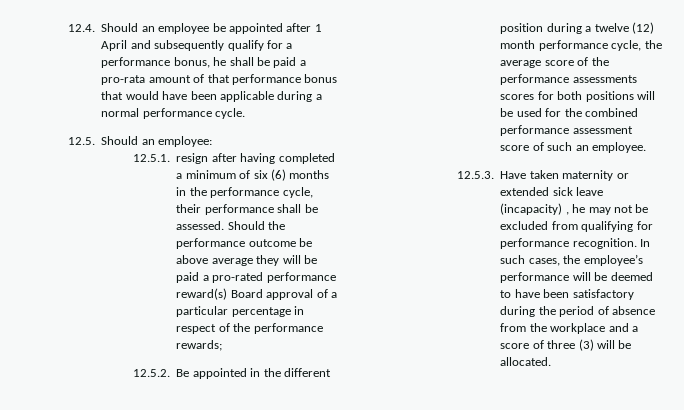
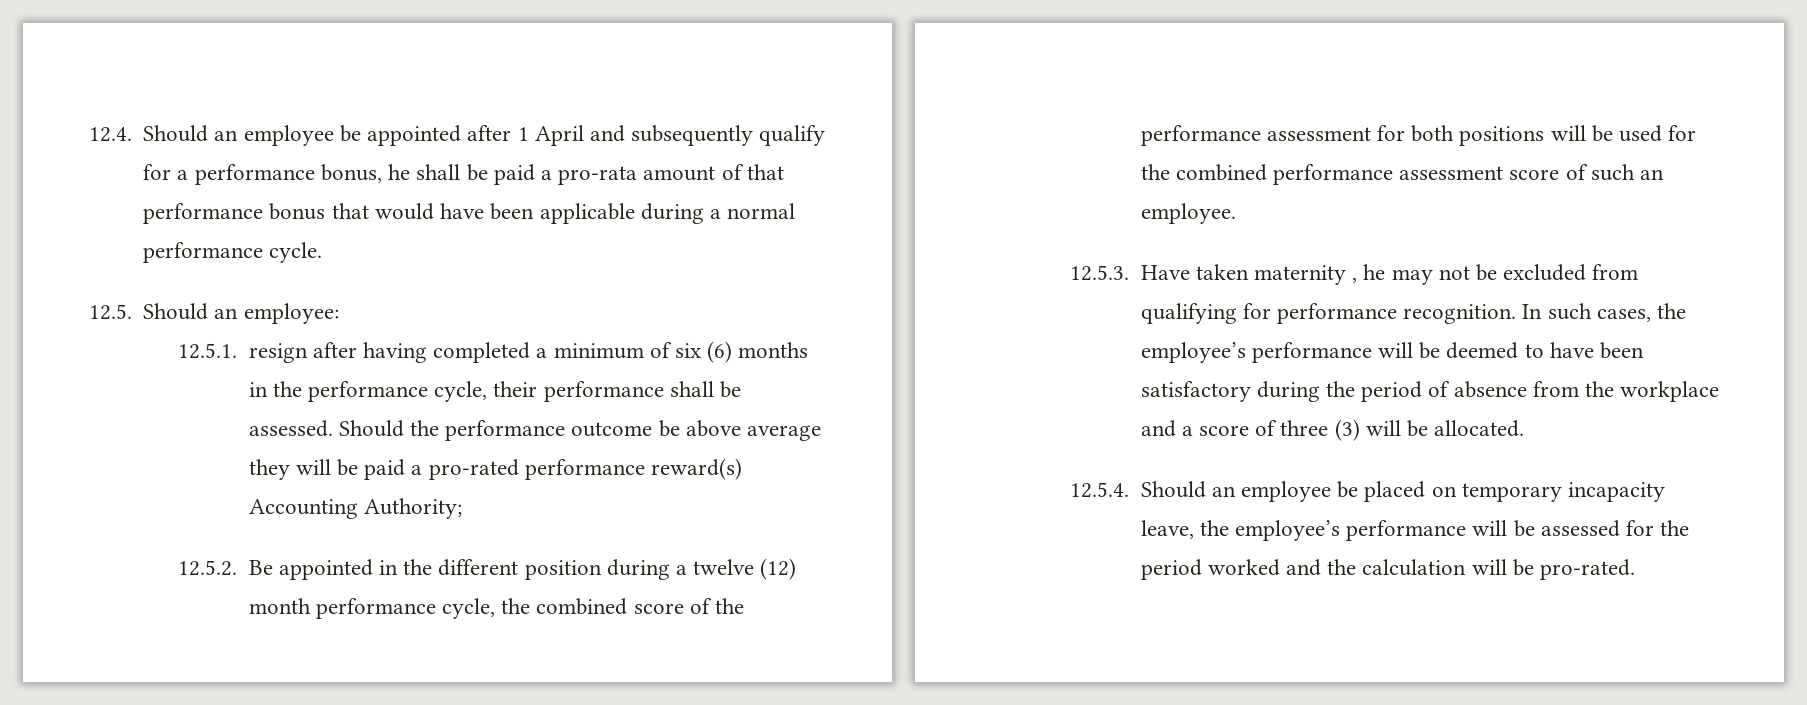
[230,289,337,300] [176,306,305,317] [176,323,323,334] [176,340,223,351] Board approval of a particular percentage in respect of the performance rewards; -> [248,498,462,519] Accounting Authority;
[500,60,542,68] average -> [536,598,628,615] combined
[572,75,637,83] [500,94,535,100] assessments scores -> [1266,127,1371,141] assessment
[616,173,629,179] [500,187,604,196] [500,203,563,215] or extended sick leave (incapacity) -> (1347, 275) none
(552, 361) none -> [1070,481,1666,502] [1140,520,1690,541] [1140,559,1636,580] // 12.5.4. Should an employee be placed on temporary incapacity leave, the employee’s performance will be assessed for the period worked and the calculation will be pro-rated.

